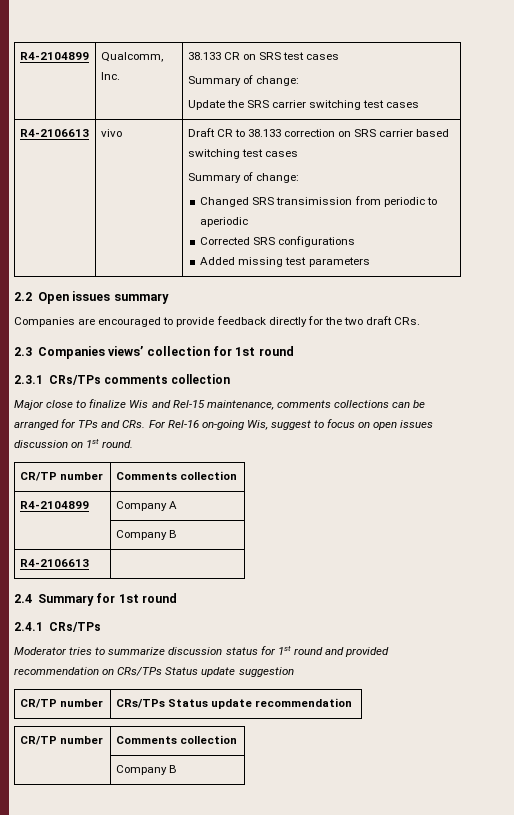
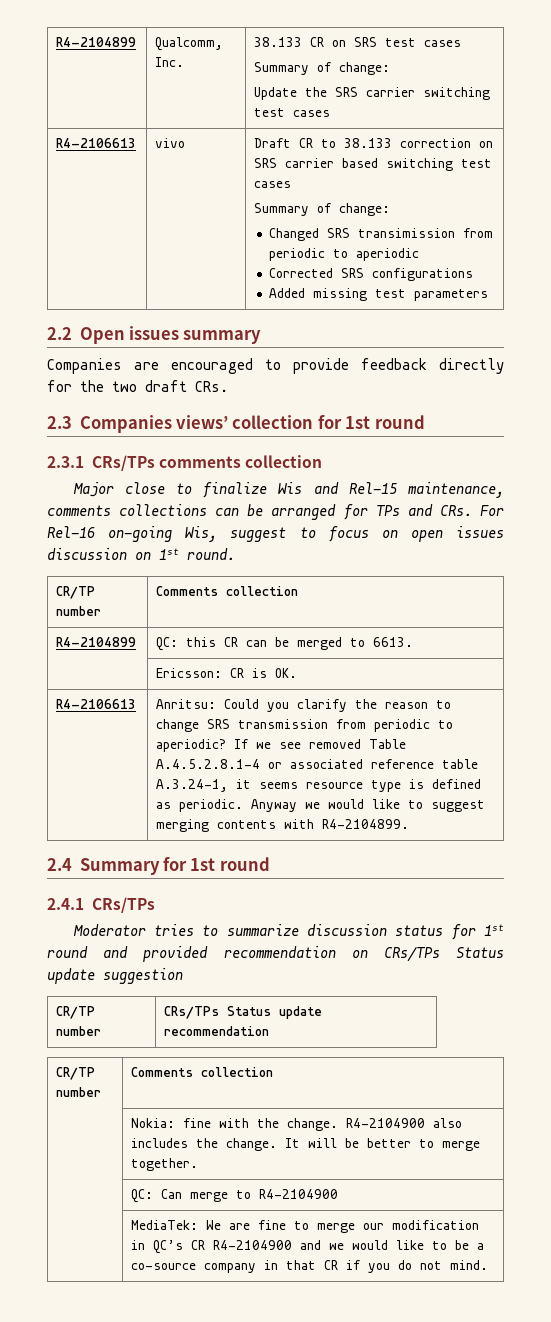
[115,501,177,511] [115,530,177,540] [19,559,89,567] Company A // | Company B // R4-2106613 | -> [156,637,414,651] [156,668,298,678] [56,699,137,709] [156,699,452,712] [156,719,454,732] [156,739,407,752] [156,759,479,769] [156,779,482,792] [156,799,486,812] [156,819,410,832] QC: this CR can be merged to 6613. // | Ericsson: CR is OK. // R4-2106613 | Anritsu: Could you clarify the reason to change SRS transmission from periodic to aperiodic? If we see removed Table A.4.5.2.8.1-4 or associated reference table A.3.24-1, it seems resource type is defined as periodic. Anyway we would like to suggest merging contents with R4-2104899.
[115,765,177,775] Company B -> [131,1118,463,1131] [131,1138,481,1151] [131,1158,199,1171] [131,1189,339,1203] [131,1220,480,1233] [131,1240,485,1254] [131,1260,489,1273] Nokia: fine with the change. R4-2104900 also includes the change. It will be better to merge together. // | QC: Can merge to R4-2104900 // | MediaTek: We are fine to merge our modification in QC’s CR R4-2104900 and we would like to be a co-source company in that CR if you do not mind.

